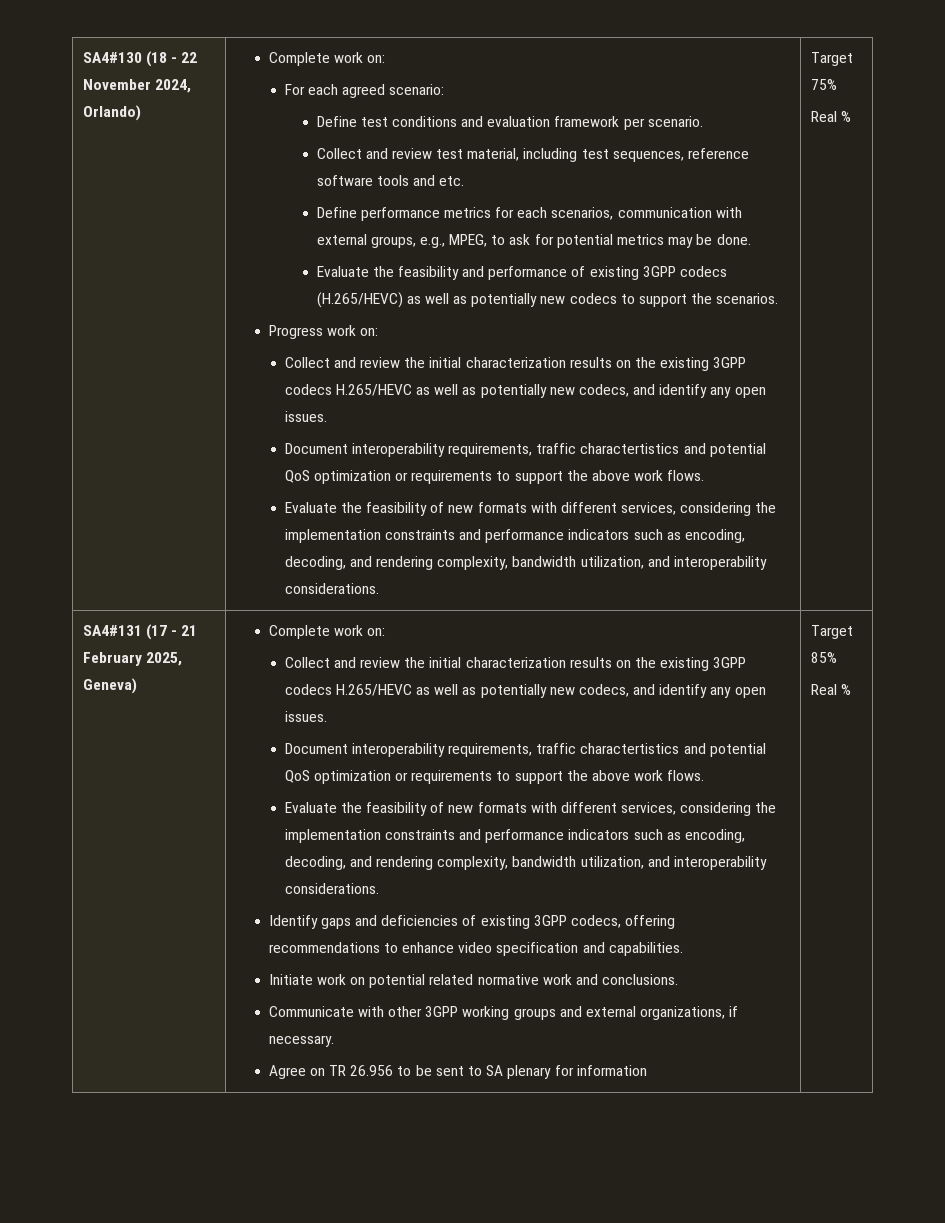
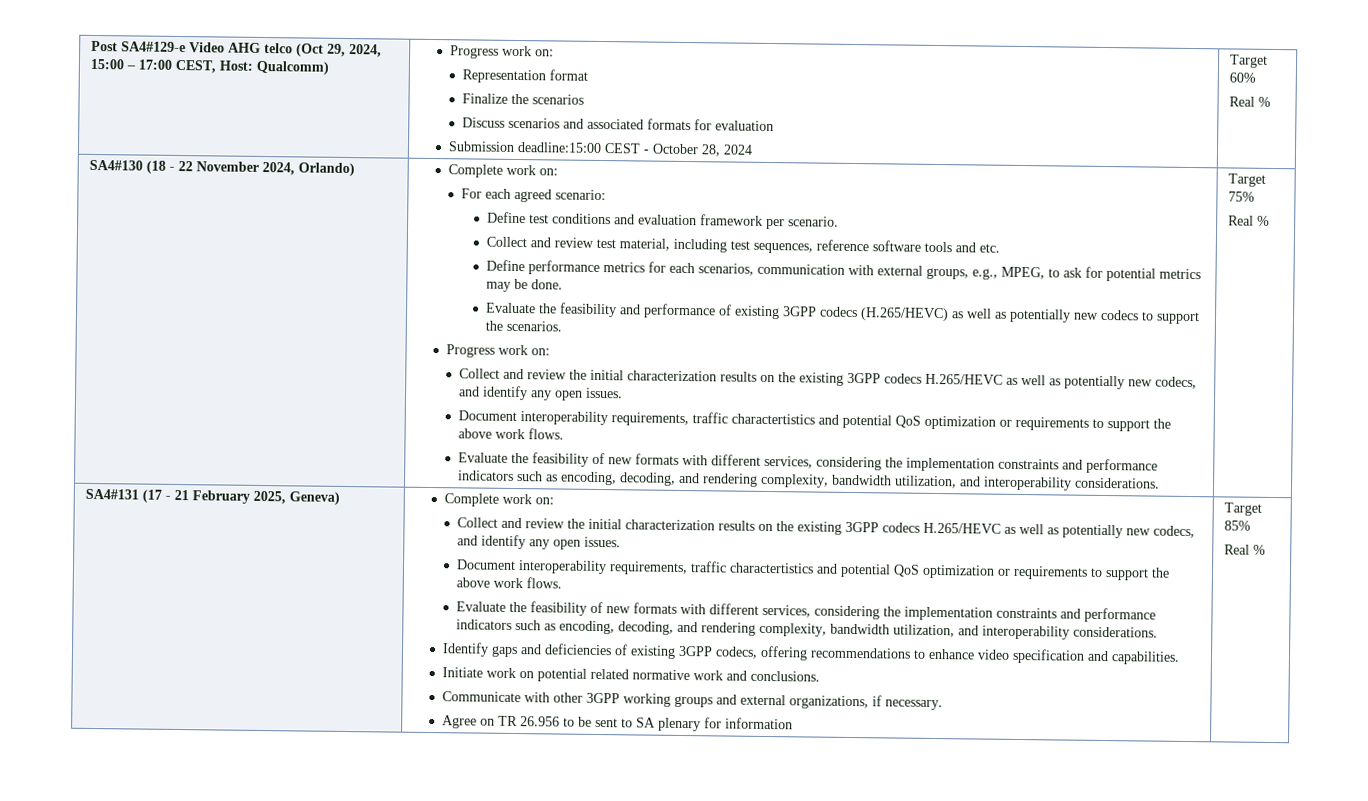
(82, 57) none -> [91,40,383,58] [90,58,330,75] [449,45,554,59] [461,69,588,84] [461,93,584,105] [461,117,774,132] [447,141,753,157] [1229,54,1269,68] [1229,72,1257,83] [1229,96,1272,107] Post SA4#129-e Video AHG telco (Oct 29, 2024, 15:00 – 17:00 CEST, Host: Qualcomm) | Progress work on: // Representation format // Finalize the scenarios // Discuss scenarios and associated formats for evaluation // Submission deadline:15:00 CEST - October 28, 2024 | Target 60% // Real % //

